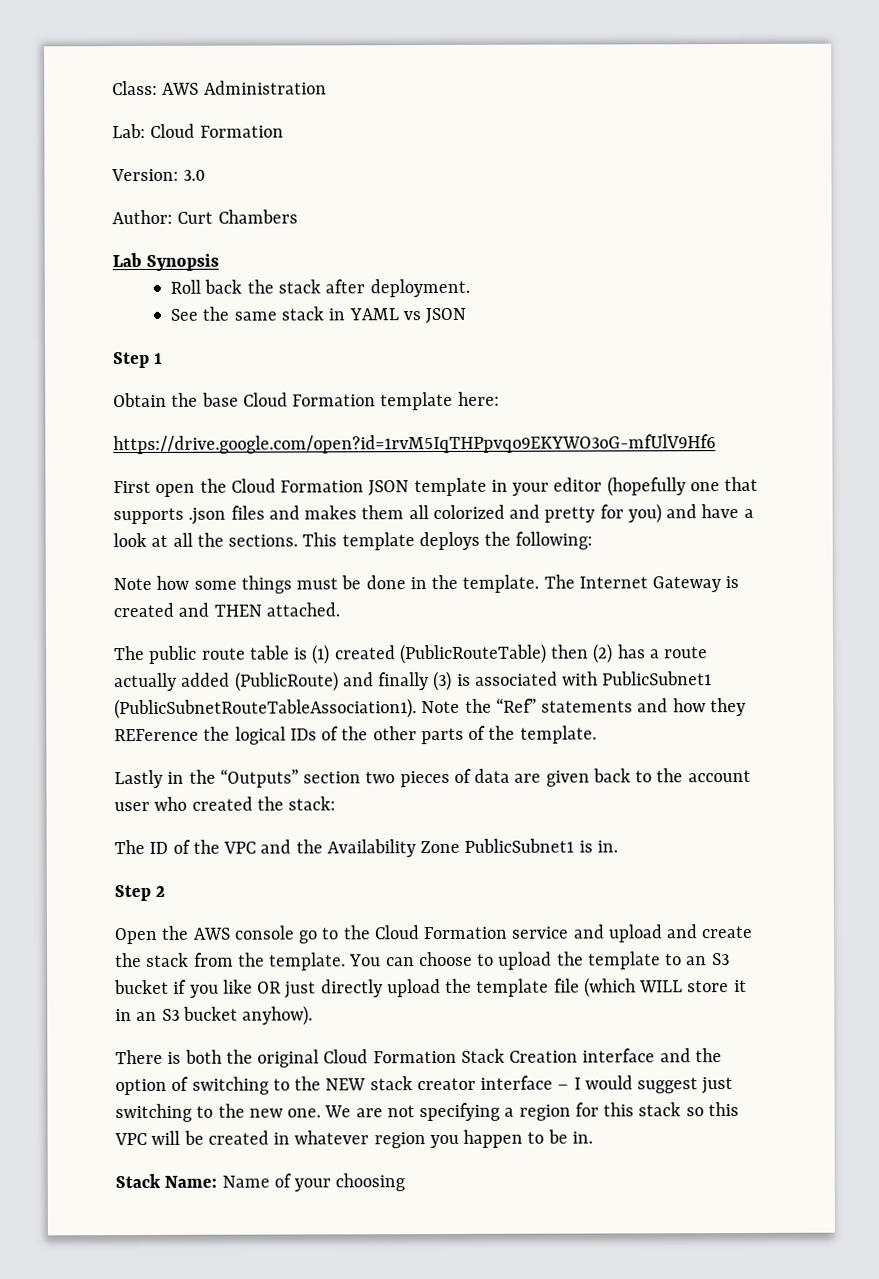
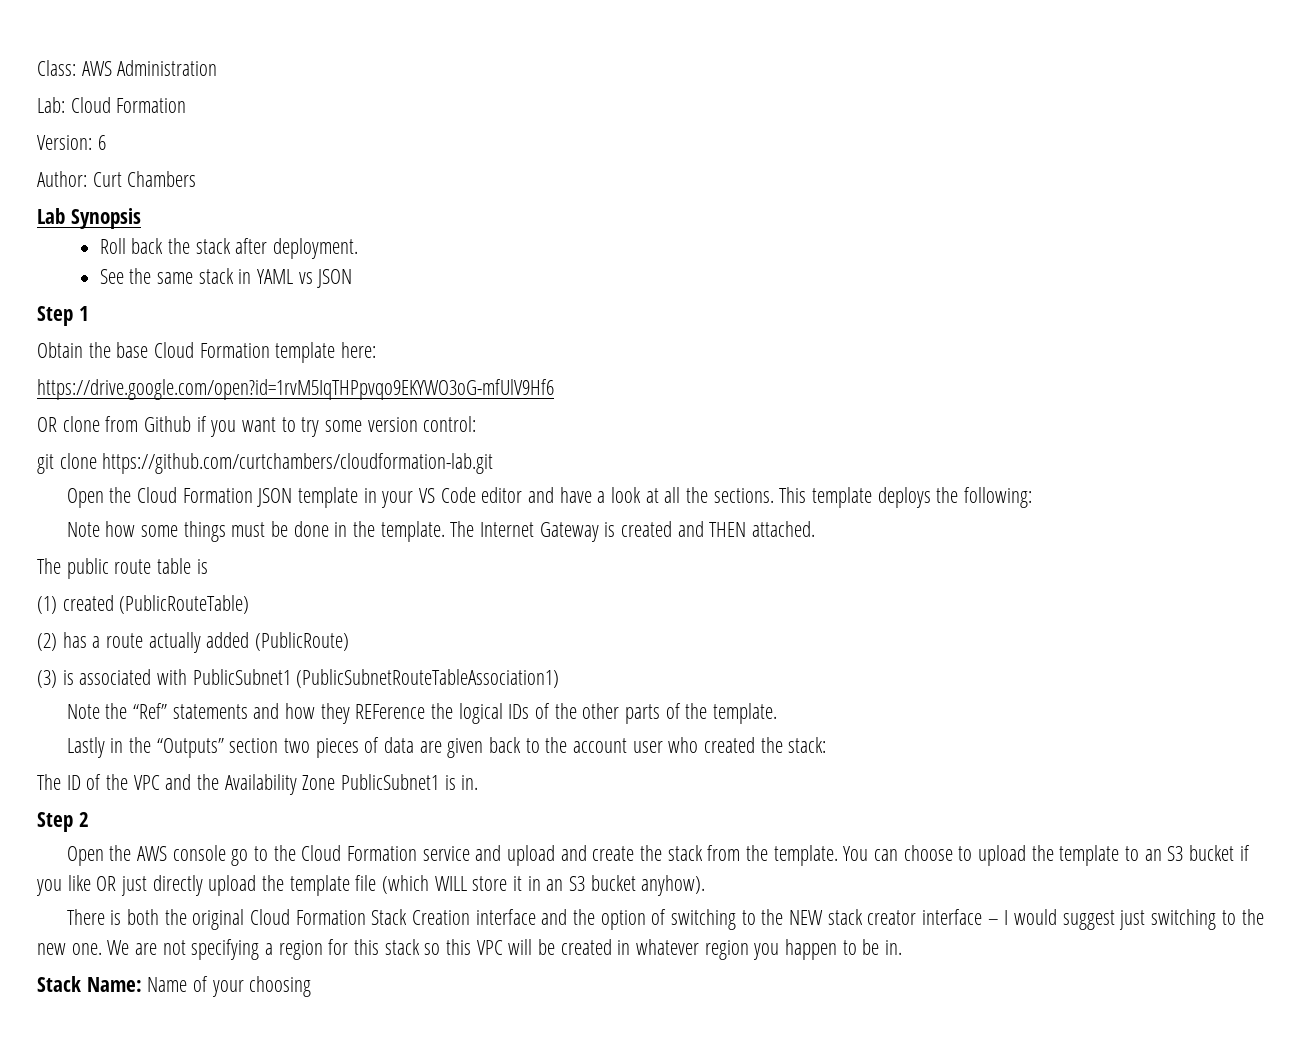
[183,169,207,181] 3.0 -> [97,135,106,150] 6
[113,480,196,497] First open -> [37,416,477,437] [37,453,494,474] [66,488,104,508] OR clone from Github if you want to try some version control: // git clone https://github.com/curtchambers/cloudformation-lab.git // Open
[553,476,759,497] [113,503,662,525] editor (hopefully one that supports .json files and makes them all colorized and pretty for you) -> [419,487,523,503] VS Code editor
(309, 653) none -> (208, 566) //
[551,644,590,659] then -> (250, 604) //
[342,672,430,691] and finally -> (350, 641) //
[114,698,417,720] (PublicSubnetRouteTableAssociation1). -> [296,669,560,688] (PublicSubnetRouteTableAssociation1) //

